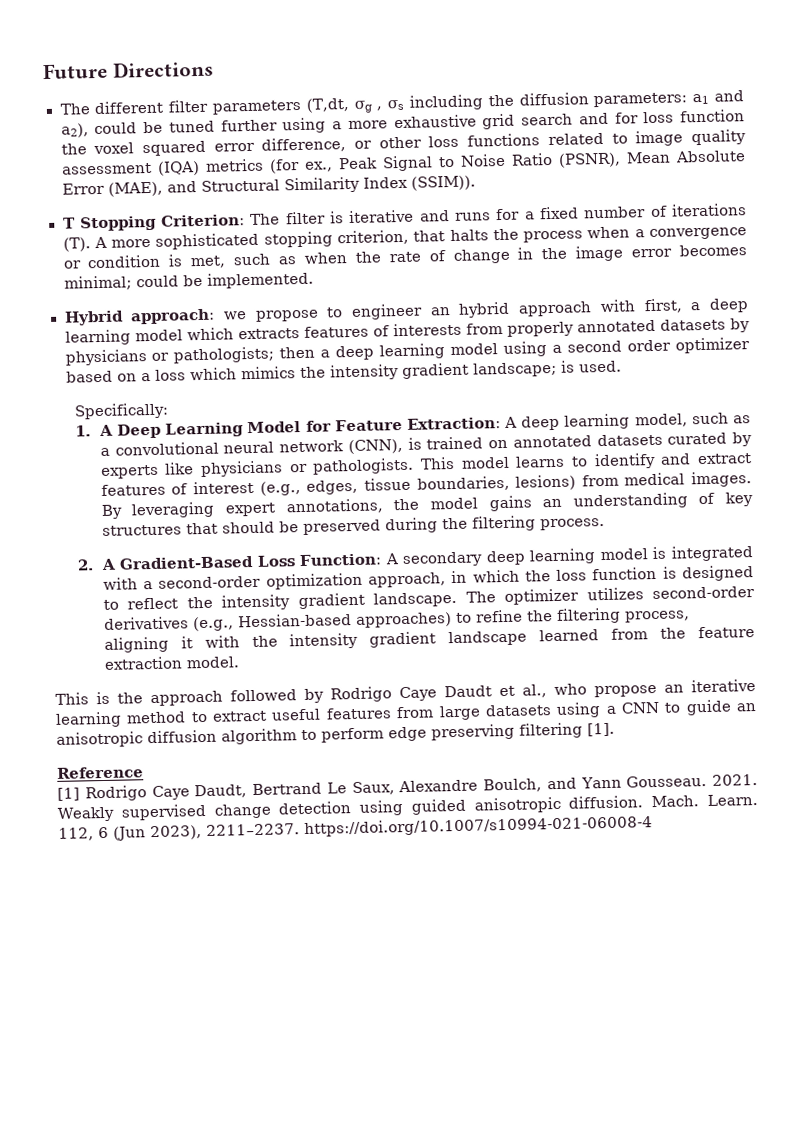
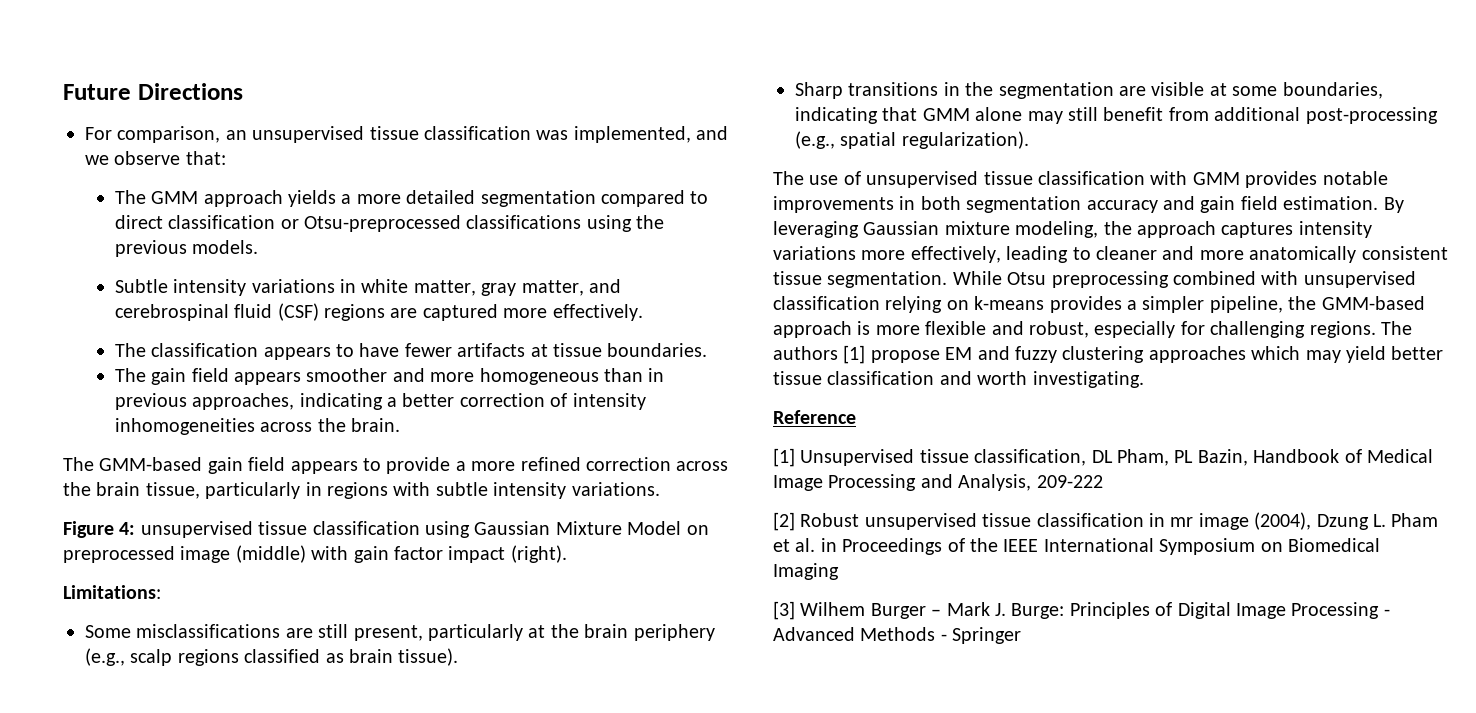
[59,90,745,115] [60,109,745,138] [60,129,747,157] [61,150,746,176] [61,175,476,197] [62,203,747,232] [62,226,747,252] [62,244,747,269] [63,271,314,291] [63,298,749,326] [64,318,750,346] [64,337,750,366] [65,360,622,383] [73,402,169,420] [74,412,752,439] [99,432,752,457] [100,452,752,480] [100,471,752,497] [100,492,753,519] [101,515,605,536] [76,545,755,571] [102,565,755,590] [102,586,755,611] [103,607,690,632] [103,626,756,653] [103,656,240,670] [55,679,756,707] [55,699,757,728] [56,722,615,748] [57,766,144,779] [57,773,759,802] [57,793,759,822] [58,815,653,841] The different filter parameters (T,dt, σg , σs including the diffusion parameters: a1 and a2), could be tuned further using a more exhaustive grid search and for loss function the voxel squared error difference, or other loss functions related to image quality assessment (IQA) metrics (for ex., Peak Signal to Noise Ratio (PSNR), Mean Absolute Error (MAE), and Structural Similarity Index (SSIM)). // T Stopping Criterion: The filter is iterative and runs for a fixed number of iterations (T). A more sophisticated stopping criterion, that halts the process when a convergence or condition is met, such as when the rate of change in the image error becomes minimal; could be implemented. // Hybrid approach: we propose to engineer an hybrid approach with first, a deep learning model which extracts features of interests from properly annotated datasets by physicians or pathologists; then a deep learning model using a second order optimizer based on a loss which mimics the intensity gradient landscape; is used. // Specifically: // 1. A Deep Learning Model for Feature Extraction: A deep learning model, such as a convolutional neural network (CNN), is trained on annotated datasets curated by experts like physicians or pathologists. This model learns to identify and extract features of interest (e.g., edges, tissue boundaries, lesions) from medical images. By leveraging expert annotations, the model gains an understanding of key structures that should be preserved during the filtering process. // 2. A Gradient-Based Loss Function: A secondary deep learning model is integrated with a second-order optimization approach, in which the loss function is designed to reflect the intensity gradient landscape. The optimizer utilizes second-order derivatives (e.g., Hessian-based approaches) to refine the filtering process, aligning it with the intensity gradient landscape learned from the feature extraction model. // This is the approach followed by Rodrigo Caye Daudt et al., who propose an iterative learning method to extract useful features from large datasets using a CNN to guide an anisotropic diffusion algorithm to perform edge preserving filtering [1]. // Reference // [1] Rodrigo Caye Daudt, Bertrand Le Saux, Alexandre Boulch, and Yann Gousseau. 2021. Weakly supervised change detection using guided anisotropic diffusion. Mach. Learn. 112, 6 (Jun 2023), 2211–2237. https://doi.org/10.1007/s10994-021-06008-4 -> [85,126,729,143] [85,151,226,165] [114,190,709,207] [114,215,665,232] [114,240,259,257] [114,279,621,296] [114,303,643,321] [114,343,708,360] [114,368,665,385] [114,393,646,410] [114,418,400,435] [63,457,729,474] [63,482,660,499] [63,521,709,538] [63,545,567,563] [63,585,161,599] [85,624,715,641] [85,648,459,666] [795,82,1383,99] [795,107,1438,124] [795,131,1029,149] [773,171,1388,188] [773,196,1404,213] [773,221,1372,238] [773,246,1448,263] [773,271,1416,288] [773,296,1425,313] [773,321,1412,338] [773,345,1444,364] [773,371,1144,388] [773,410,856,424] [773,448,1433,467] [773,474,1103,491] [773,512,1439,531] [773,538,1380,555] [773,563,839,580] [773,601,1390,620] [773,627,1022,644] For comparison, an unsupervised tissue classification was implemented, and we observe that: // The GMM approach yields a more detailed segmentation compared to direct classification or Otsu-preprocessed classifications using the previous models. // Subtle intensity variations in white matter, gray matter, and cerebrospinal fluid (CSF) regions are captured more effectively. // The classification appears to have fewer artifacts at tissue boundaries. // The gain field appears smoother and more homogeneous than in previous approaches, indicating a better correction of intensity inhomogeneities across the brain. // The GMM-based gain field appears to provide a more refined correction across the brain tissue, particularly in regions with subtle intensity variations. // Figure 4: unsupervised tissue classification using Gaussian Mixture Model on preprocessed image (middle) with gain factor impact (right). // Limitations: // Some misclassifications are still present, particularly at the brain periphery (e.g., scalp regions classified as brain tissue). // Sharp transitions in the segmentation are visible at some boundaries, indicating that GMM alone may still benefit from additional post-processing (e.g., spatial regularization). // The use of unsupervised tissue classification with GMM provides notable improvements in both segmentation accuracy and gain field estimation. By leveraging Gaussian mixture modeling, the approach captures intensity variations more effectively, leading to cleaner and more anatomically consistent tissue segmentation. While Otsu preprocessing combined with unsupervised classification relying on k-means provides a simpler pipeline, the GMM-based approach is more flexible and robust, especially for challenging regions. The authors [1] propose EM and fuzzy clustering approaches which may yield better tissue classification and worth investigating. // Reference // [1] Unsupervised tissue classification, DL Pham, PL Bazin, Handbook of Medical Image Processing and Analysis, 209-222 // [2] Robust unsupervised tissue classification in mr image (2004), Dzung L. Pham et al. in Proceedings of the IEEE International Symposium on Biomedical Imaging // [3] Wilhem Burger – Mark J. Burge: Principles of Digital Image Processing - Advanced Methods - Springer

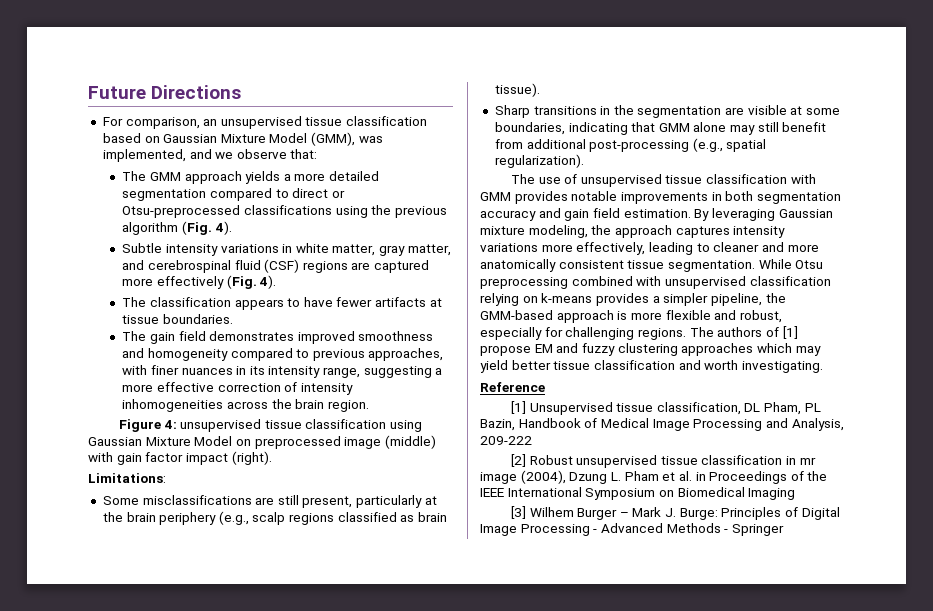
(531, 133) none -> [102,132,356,146] based on Gaussian Mixture Model (GMM),
[168,215,276,229] classification -> (329, 193) none
[192,240,259,254] models. -> [122,221,232,235] algorithm (Fig. 4).
[552,304,643,321] effectively. -> [156,275,277,289] effectively (Fig. 4).
[233,368,665,385] [114,393,455,410] appears smoother and more homogeneous than in previous approaches, indicating a better -> [209,331,434,344] [122,348,444,361] [122,365,443,378] [122,382,214,392] demonstrates improved smoothness and homogeneity compared to previous approaches, with finer nuances in its intensity range, suggesting a more effective
[350,418,400,432] [63,457,729,474] [63,482,660,499] brain. // The GMM-based gain field appears to provide a more refined correction across the brain tissue, particularly in regions with subtle intensity variations. -> [295,399,369,412] brain region.
(838, 353) none -> [765,327,779,337] of

